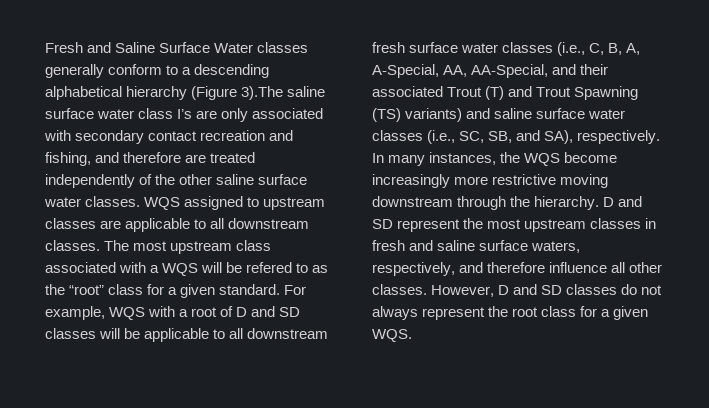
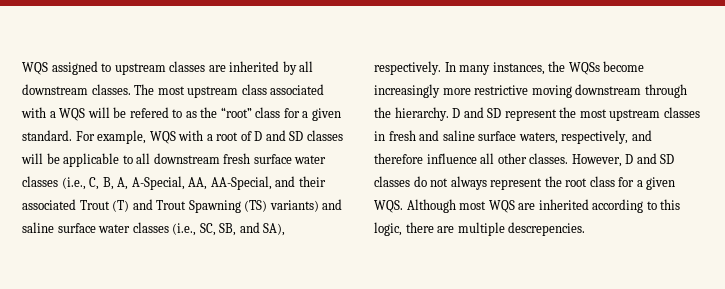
[45,42,309,53] [45,64,270,78] [45,86,326,100] [45,108,324,122] [44,130,294,144] [45,152,256,166] [45,174,308,188] [44,196,141,207] Fresh and Saline Surface Water classes generally conform to a descending alphabetical hierarchy (Figure 3).The saline surface water class I’s are only associated with secondary contact recreation and fishing, and therefore are treated independently of the other saline surface water classes. -> (22, 68) none
[125,218,207,232] applicable to -> [229,61,297,75] inherited by
[524,153,561,166] WQS -> [568,62,600,75] WQSs
(412, 335) none -> [406,199,681,213] [374,222,586,236] Although most WQS are inherited according to this logic, there are multiple descrepencies.

